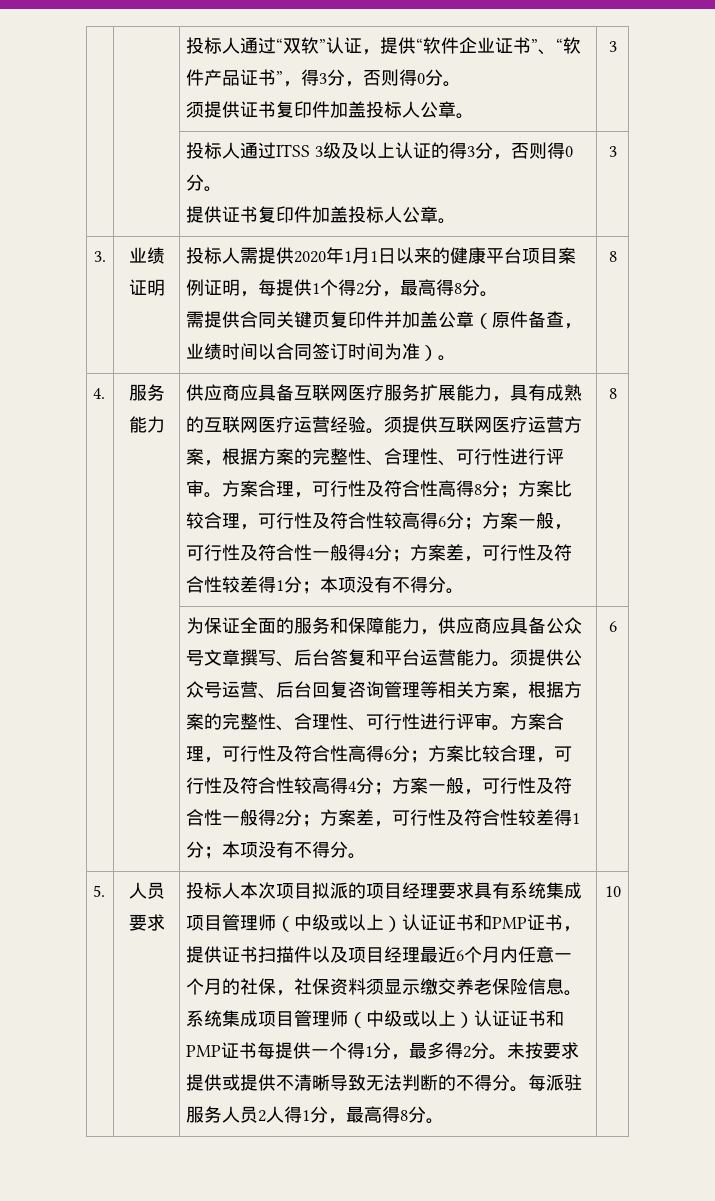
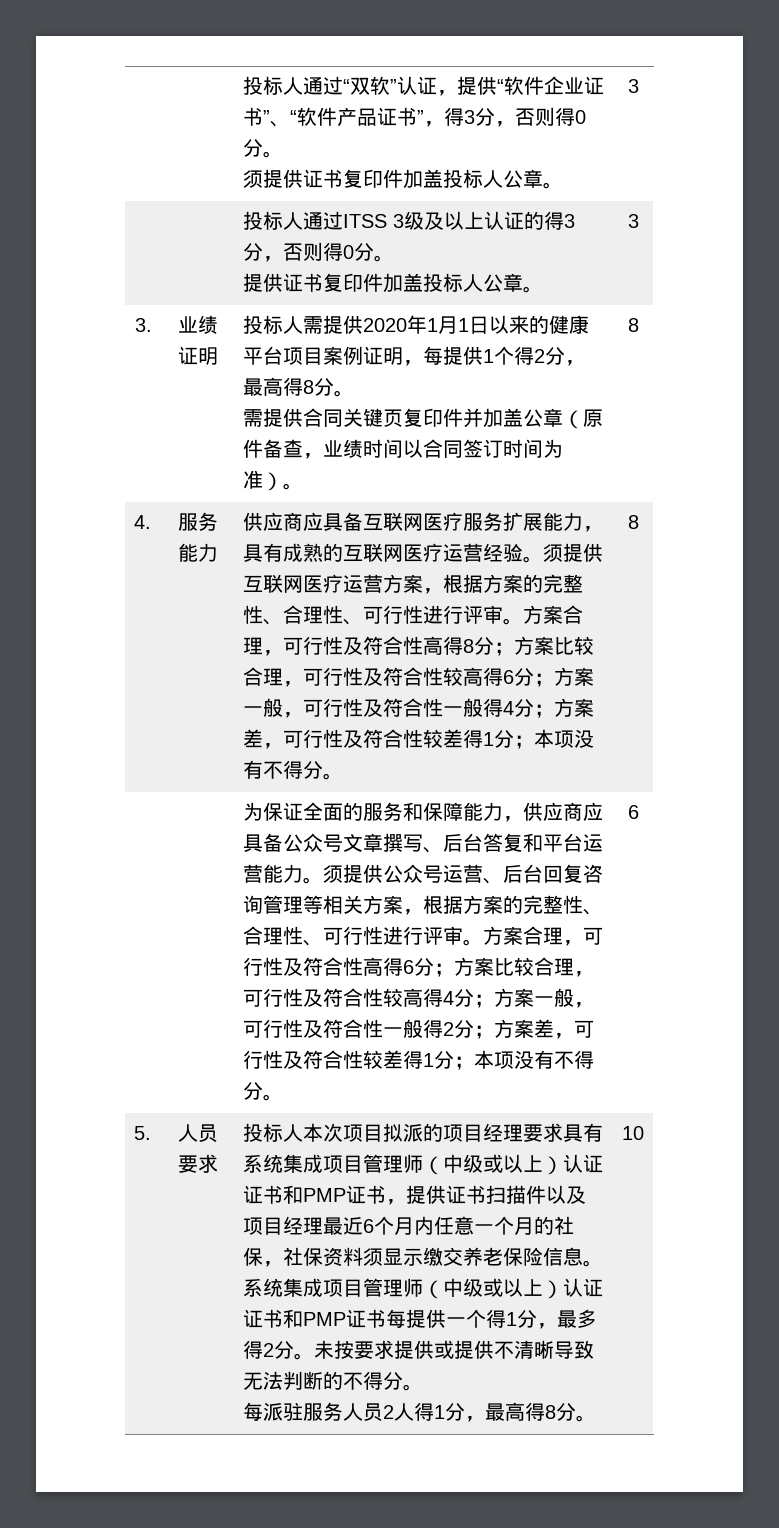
(529, 1089) none -> (423, 1387) //

